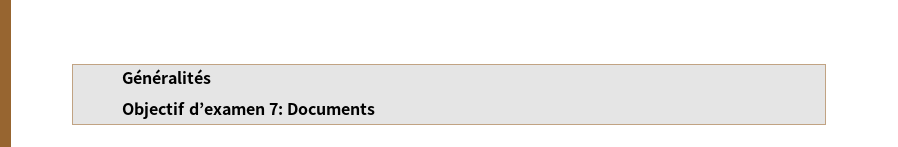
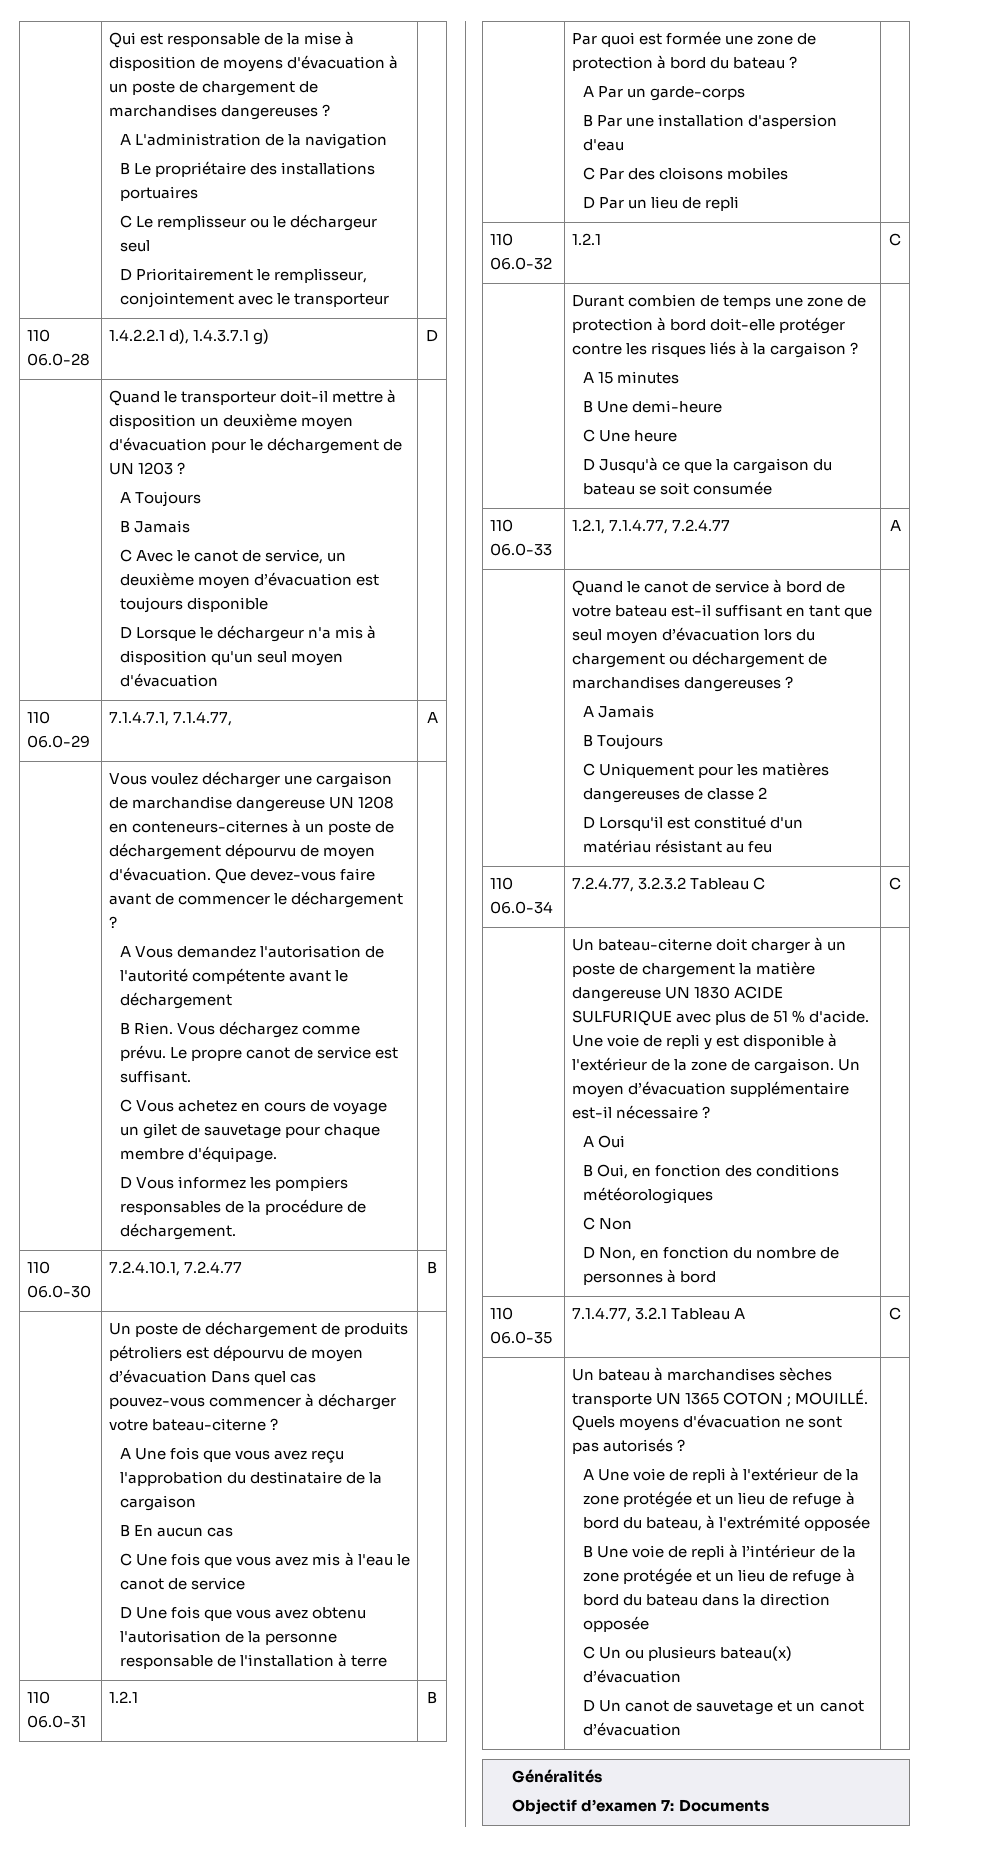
(122, 76) none -> [108,31,355,48] [108,55,399,72] [108,81,319,96] [108,104,331,120] [120,133,388,149] [120,161,376,177] [120,186,199,201] [120,214,378,231] [120,240,151,252] [120,268,368,283] [120,292,390,308] [26,329,50,342] [26,353,90,366] [108,329,270,345] [426,330,438,342] [108,389,397,406] [108,413,354,430] [108,437,403,454] [108,462,186,475] [120,491,202,507] [120,520,191,533] [120,549,347,564] [120,572,380,589] [120,597,269,613] [120,625,377,642] [120,650,344,666] [120,673,219,687] [26,711,50,724] [26,735,90,748] [108,711,233,726] [426,712,438,723] [108,771,393,788] [108,796,395,812] [108,819,395,835] [108,843,376,860] [108,867,376,884] [108,891,404,908] [108,916,117,928] [120,945,385,958] [120,968,349,984] [120,992,233,1009] [120,1021,361,1038] [120,1045,399,1061] [120,1070,192,1083] [120,1099,388,1115] [120,1123,381,1139] [120,1146,278,1163] [120,1176,349,1191] [120,1199,367,1215] [120,1223,237,1240] [26,1261,50,1274] [26,1285,91,1298] [108,1261,243,1276] [427,1262,437,1274] [108,1321,409,1338] [108,1345,364,1362] [108,1369,317,1385] [108,1393,397,1410] [108,1418,279,1431] [120,1447,345,1463] [120,1471,383,1486] [120,1495,197,1511] [120,1525,234,1537] [120,1552,410,1568] [120,1577,246,1590] [120,1606,367,1621] [120,1630,338,1645] [120,1653,388,1669] [26,1691,50,1704] [26,1715,86,1728] [108,1691,138,1703] [427,1692,437,1704] [571,31,817,47] [571,55,798,71] [583,86,746,101] [583,114,838,129] [583,139,625,151] [583,167,789,180] [583,196,740,211] [489,233,513,246] [489,257,552,270] [571,233,601,245] [889,233,901,246] [571,294,867,309] [571,317,846,334] [571,341,859,358] [583,371,680,384] [583,400,723,413] [583,429,678,442] [583,457,833,474] [583,481,773,495] [489,519,513,532] [489,543,552,556] [571,519,731,534] [889,520,901,531] [571,579,846,596] [571,604,873,619] [571,627,816,644] [571,651,828,668] [571,676,794,692] [583,705,655,718] [583,734,664,750] [583,762,830,778] [583,787,768,803] [583,815,804,831] [583,839,773,853] [489,877,513,890] [489,901,553,914] [571,877,766,892] [889,877,901,890] [571,937,847,954] [571,961,816,978] [571,986,784,1002] [571,1010,870,1026] [571,1033,838,1050] [571,1057,861,1074] [571,1081,850,1098] [571,1105,711,1119] [583,1135,626,1148] [583,1164,840,1179] [583,1187,714,1204] [583,1217,633,1230] [583,1246,840,1261] [583,1269,717,1285] [489,1307,513,1320] [489,1331,552,1344] [571,1307,746,1322] [889,1307,901,1320] [571,1367,833,1381] [571,1389,869,1407] [571,1414,843,1431] [571,1438,686,1454] [583,1467,859,1483] [583,1491,855,1508] [583,1515,871,1531] [583,1544,856,1560] [583,1568,855,1585] [583,1593,831,1606] [583,1616,650,1632] [583,1646,793,1661] [583,1669,682,1683] [583,1700,864,1715] [583,1722,682,1736] | Qui est responsable de la mise à disposition de moyens d'évacuation à un poste de chargement de marchandises dangereuses ? // A L'administration de la navigation // B Le propriétaire des installations portuaires // C Le remplisseur ou le déchargeur seul // D Prioritairement le remplisseur, conjointement avec le transporteur | // 110 06.0-28 | 1.4.2.2.1 d), 1.4.3.7.1 g) | D // | Quand le transporteur doit-il mettre à disposition un deuxième moyen d'évacuation pour le déchargement de UN 1203 ? // A Toujours // B Jamais // C Avec le canot de service, un deuxième moyen d’évacuation est toujours disponible // D Lorsque le déchargeur n'a mis à disposition qu'un seul moyen d'évacuation | // 110 06.0-29 | 7.1.4.7.1, 7.1.4.77, | A // | Vous voulez décharger une cargaison de marchandise dangereuse UN 1208 en conteneurs-citernes à un poste de déchargement dépourvu de moyen d'évacuation. Que devez-vous faire avant de commencer le déchargement ? // A Vous demandez l'autorisation de l'autorité compétente avant le déchargement // B Rien. Vous déchargez comme prévu. Le propre canot de service est suffisant. // C Vous achetez en cours de voyage un gilet de sauvetage pour chaque membre d'équipage. // D Vous informez les pompiers responsables de la procédure de déchargement. | // 110 06.0-30 | 7.2.4.10.1, 7.2.4.77 | B // | Un poste de déchargement de produits pétroliers est dépourvu de moyen d’évacuation Dans quel cas pouvez-vous commencer à décharger votre bateau-citerne ? // A Une fois que vous avez reçu l'approbation du destinataire de la cargaison // B En aucun cas // C Une fois que vous avez mis à l'eau le canot de service // D Une fois que vous avez obtenu l'autorisation de la personne responsable de l'installation à terre | // 110 06.0-31 | 1.2.1 | B // | Par quoi est formée une zone de protection à bord du bateau ? // A Par un garde-corps // B Par une installation d'aspersion d'eau // C Par des cloisons mobiles // D Par un lieu de repli | // 110 06.0-32 | 1.2.1 | C // | Durant combien de temps une zone de protection à bord doit-elle protéger contre les risques liés à la cargaison ? // A 15 minutes // B Une demi-heure // C Une heure // D Jusqu'à ce que la cargaison du bateau se soit consumée | // 110 06.0-33 | 1.2.1, 7.1.4.77, 7.2.4.77 | A // | Quand le canot de service à bord de votre bateau est-il suffisant en tant que seul moyen d’évacuation lors du chargement ou déchargement de marchandises dangereuses ? // A Jamais // B Toujours // C Uniquement pour les matières dangereuses de classe 2 // D Lorsqu'il est constitué d'un matériau résistant au feu | // 110 06.0-34 | 7.2.4.77, 3.2.3.2 Tableau C | C // | Un bateau-citerne doit charger à un poste de chargement la matière dangereuse UN 1830 ACIDE SULFURIQUE avec plus de 51 % d'acide. Une voie de repli y est disponible à l'extérieur de la zone de cargaison. Un moyen d’évacuation supplémentaire est-il nécessaire ? // A Oui // B Oui, en fonction des conditions météorologiques // C Non // D Non, en fonction du nombre de personnes à bord | // 110 06.0-35 | 7.1.4.77, 3.2.1 Tableau A | C // | Un bateau à marchandises sèches transporte UN 1365 COTON ; MOUILLÉ. Quels moyens d'évacuation ne sont pas autorisés ? // A Une voie de repli à l'extérieur de la zone protégée et un lieu de refuge à bord du bateau, à l'extrémité opposée // B Une voie de repli à l’intérieur de la zone protégée et un lieu de refuge à bord du bateau dans la direction opposée // C Un ou plusieurs bateau(x) d’évacuation // D Un canot de sauvetage et un canot d’évacuation | //

